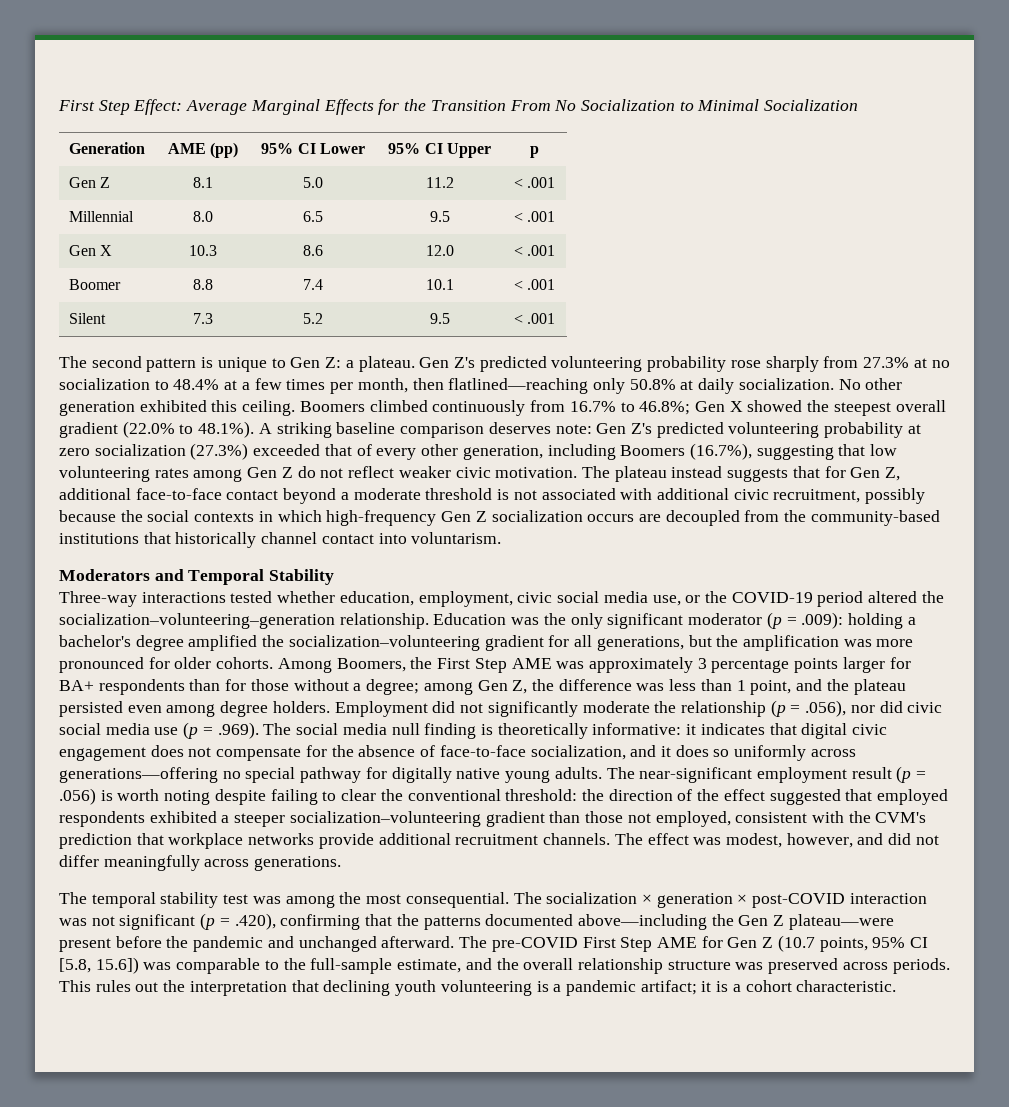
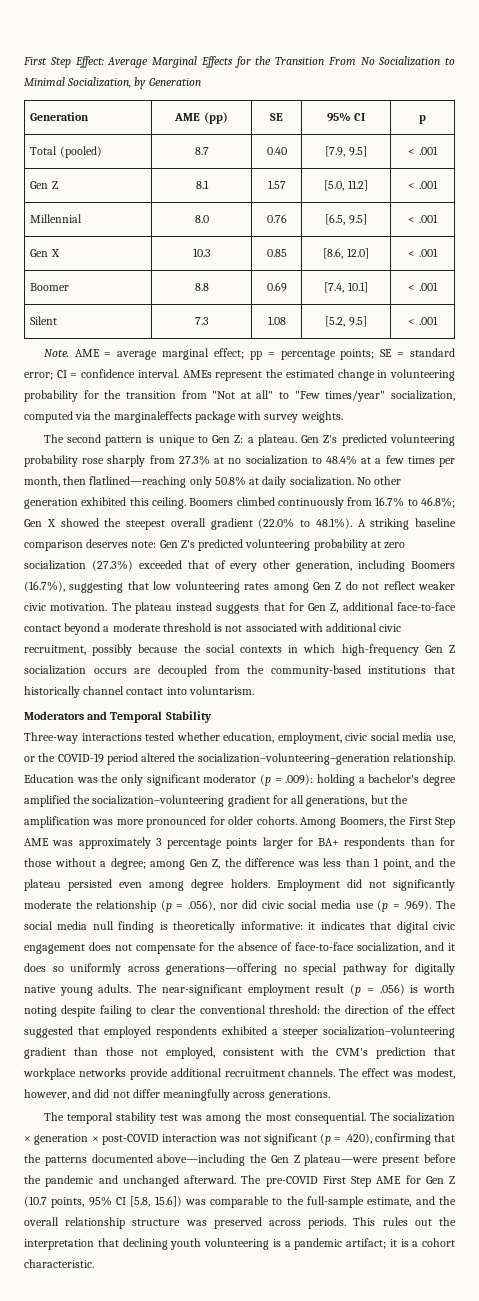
[764,99,859,111] Socialization -> [67,77,201,89] Socialization, by Generation
[261,143,365,154] [388,143,491,158] 95% CI Lower | 95% CI Upper -> [270,113,283,121] [326,112,366,122] SE | 95% CI
(539, 152) none -> [30,146,102,158] [194,147,209,155] [266,147,287,155] [325,146,367,157] [408,146,438,155] // Total (pooled) | 8.7 | 0.40 | [7.9, 9.5] | < .001
[303,177,323,188] [425,177,454,188] 5.0 | 11.2 -> [267,180,286,189] [324,180,368,191] 1.57 | [5.0, 11.2]
[303,211,323,222] [429,211,450,222] 6.5 | 9.5 -> [266,214,287,223] [325,214,367,225] 0.76 | [6.5, 9.5]
[303,245,323,256] [425,245,454,256] 8.6 | 12.0 -> [266,249,287,257] [323,248,369,259] 0.85 | [8.6, 12.0]
[303,279,323,290] [425,279,454,290] 7.4 | 10.1 -> [266,282,287,292] [324,282,368,293] 0.69 | [7.4, 10.1]
[303,313,323,324] [429,313,450,324] [513,313,556,324] 5.2 | 9.5 | < .001 -> [267,316,286,325] [325,316,367,327] [408,316,438,325] [43,348,456,360] [24,369,456,381] [24,390,455,402] [24,411,343,423] 1.08 | [5.2, 9.5] | < .001 // Note. AME = average marginal effect; pp = percentage points; SE = standard error; CI = confidence interval. AMEs represent the estimated change in volunteering probability for the transition from "Not at all" to "Few times/year" socialization, computed via the marginaleffects package with survey weights.

